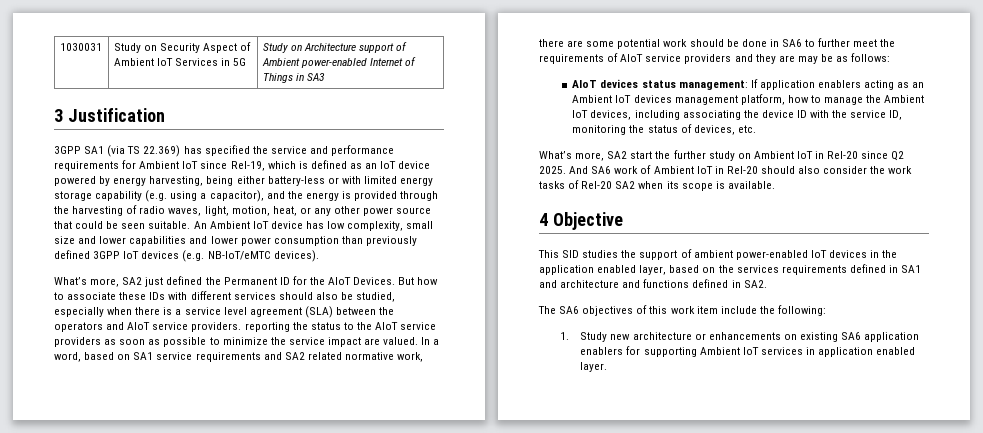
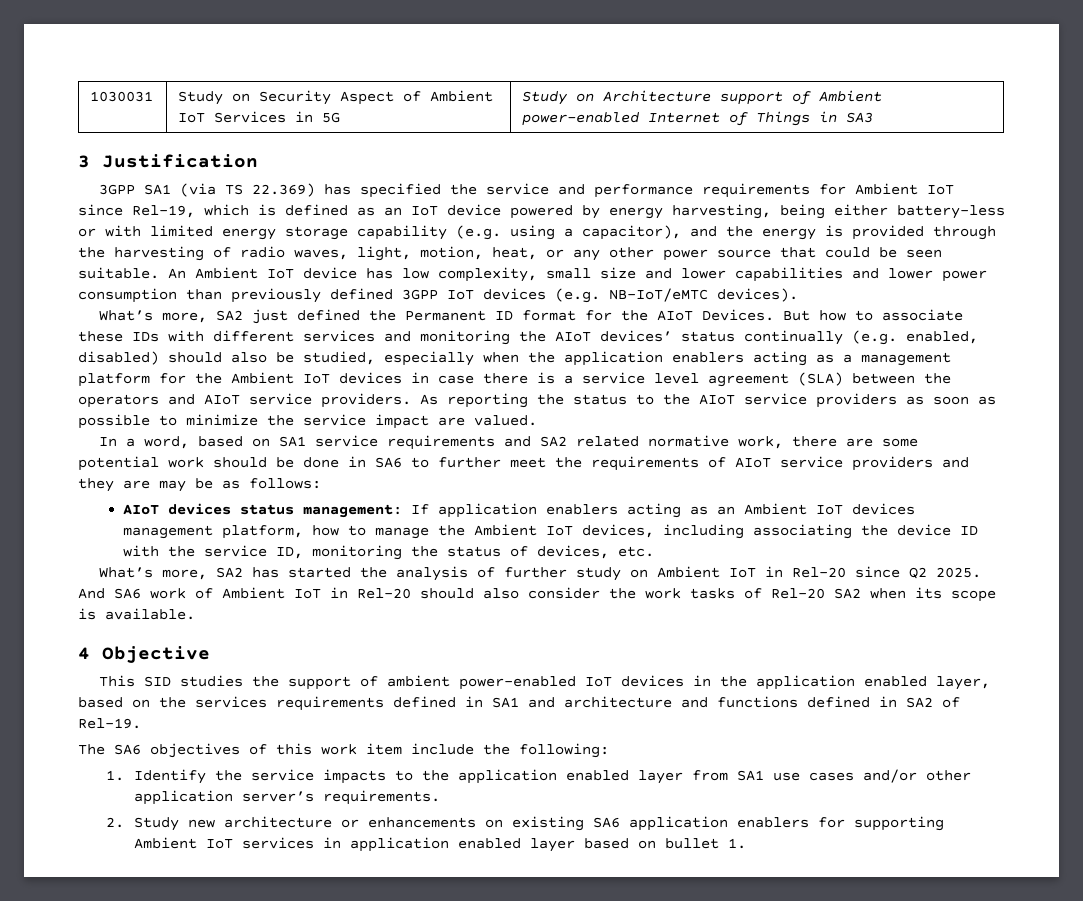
(290, 281) none -> [521,310,576,321] format
(276, 296) none -> [384,330,978,345] [78,351,159,365] and monitoring the AIoT devices’ status continually (e.g. enabled, disabled)
(133, 311) none -> [528,351,951,366] [78,372,474,387] the application enablers acting as a management platform for the Ambient IoT devices in case
(242, 327) none -> [420,394,438,405] As
(419, 341) none -> (537, 420) //
[630,151,671,159] start the -> [251,566,495,581] has started the analysis of
[743,280,767,288] SA2. -> [906,697,960,708] [78,718,141,729] SA2 of Rel-19.
(569, 336) none -> [134,769,972,784] [134,790,441,805] [106,817,125,828] Identify the service impacts to the application enabled layer from SA1 use cases and/or other application server’s requirements. // 2.
[580,362,608,372] layer. -> [530,838,747,852] layer based on bullet 1.

